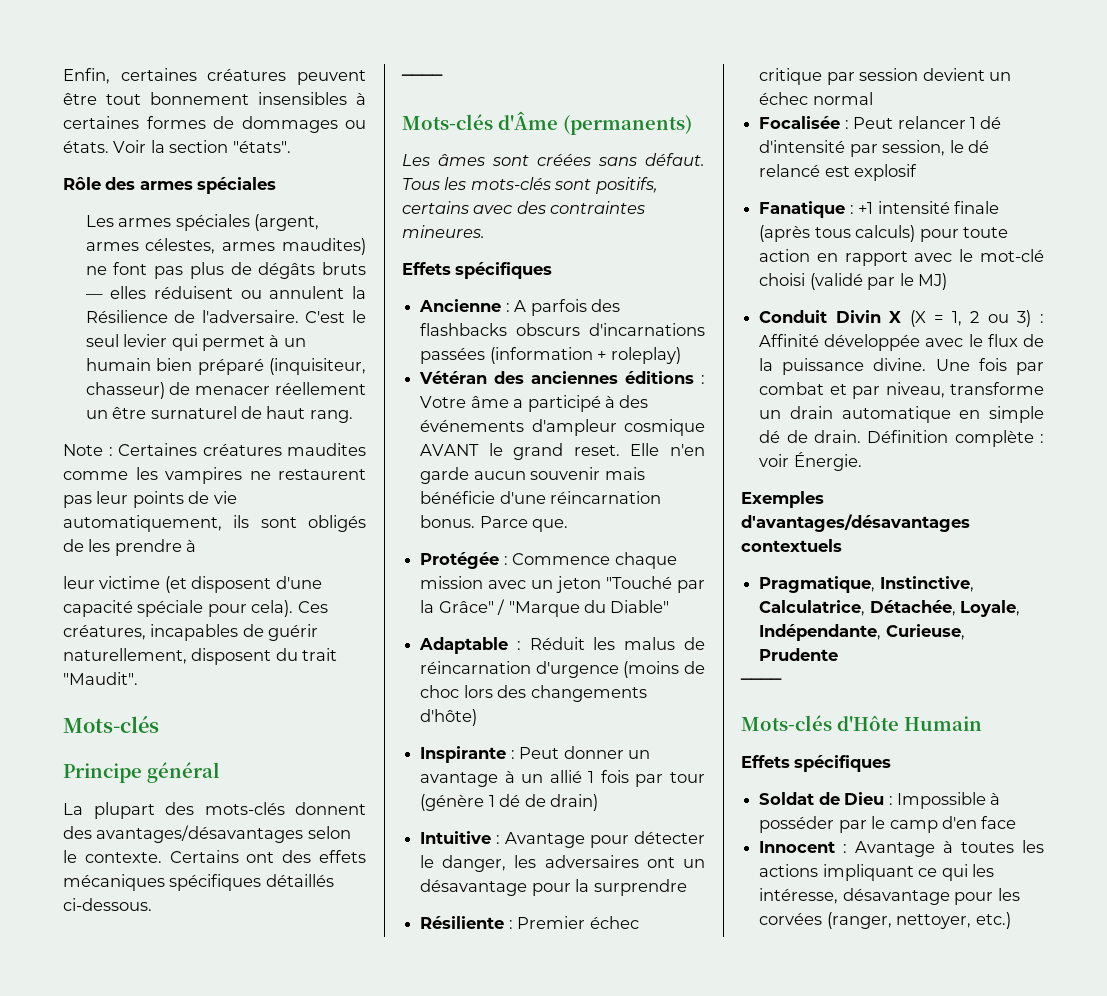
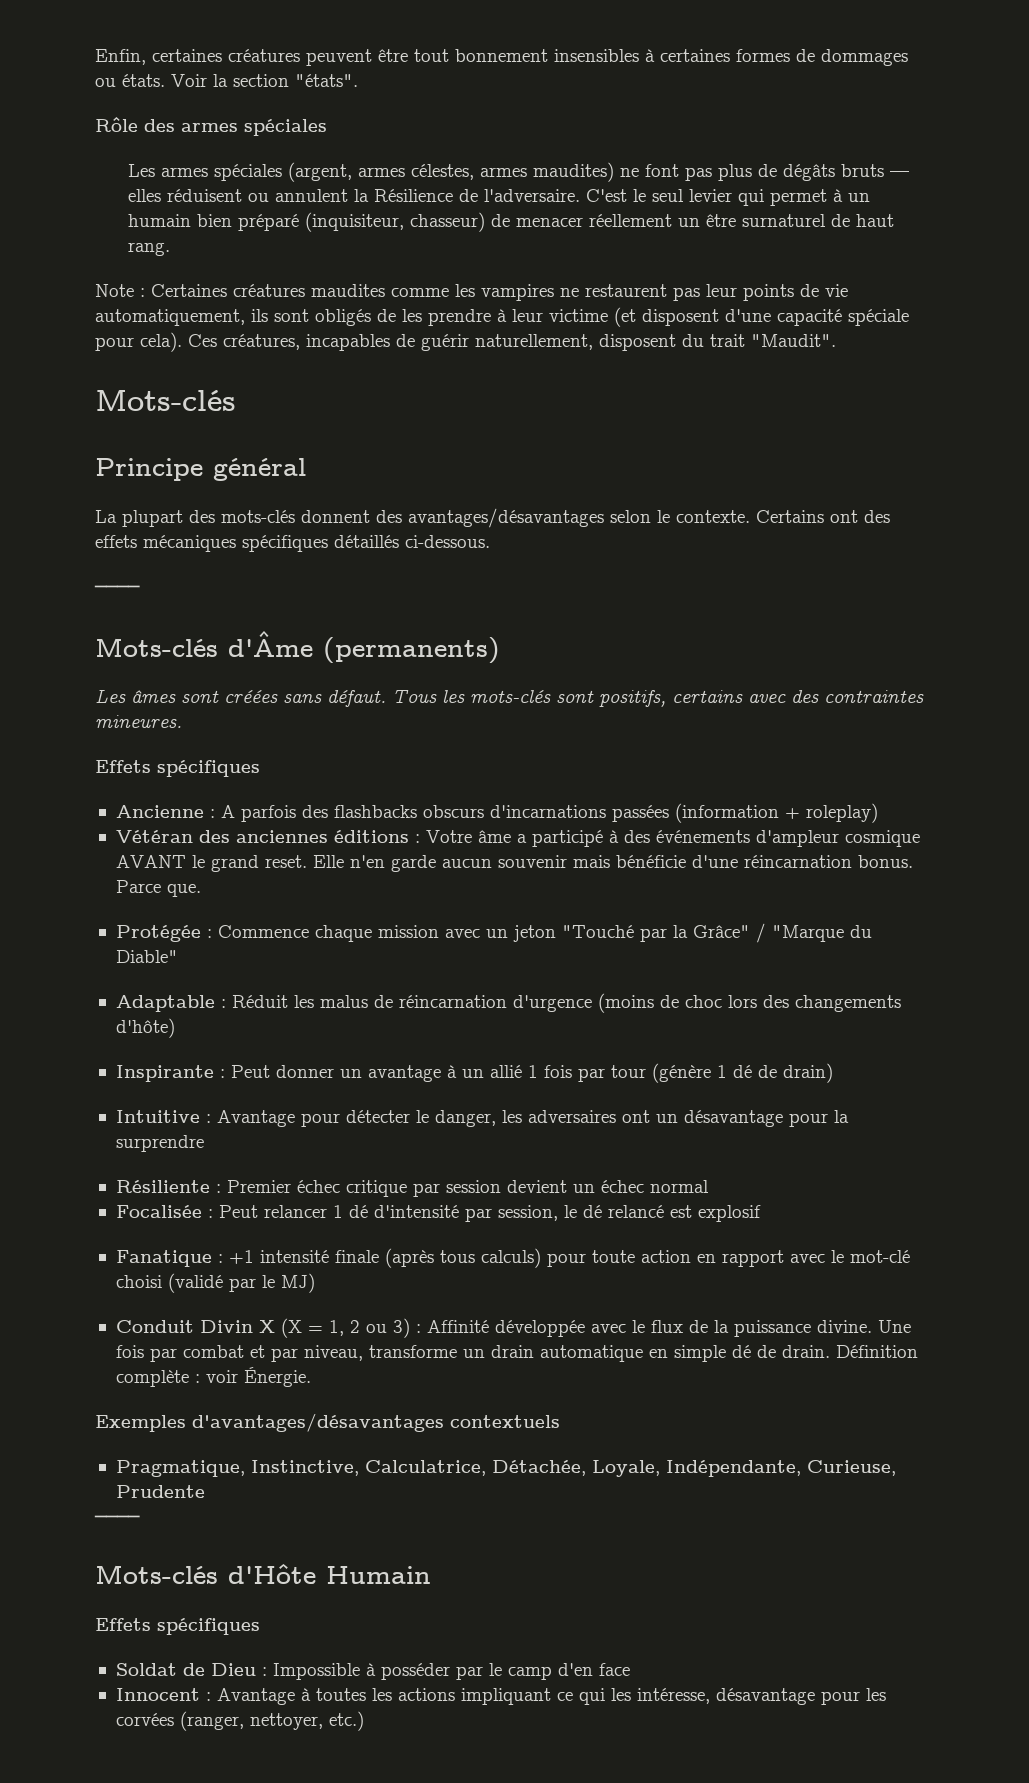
(197, 545) // -> (507, 315) none

